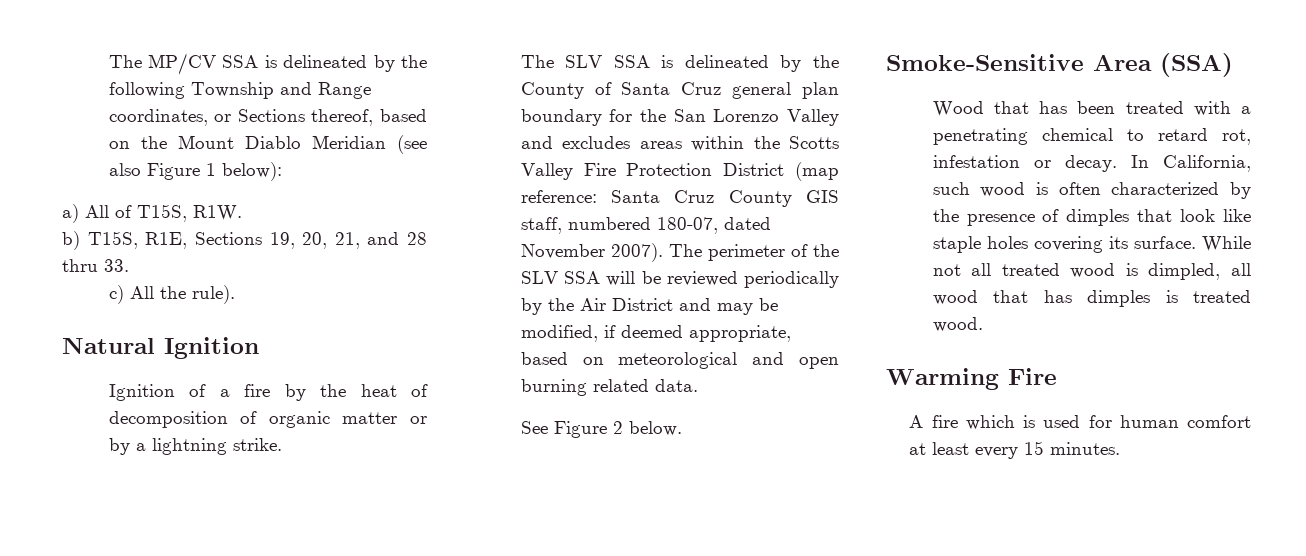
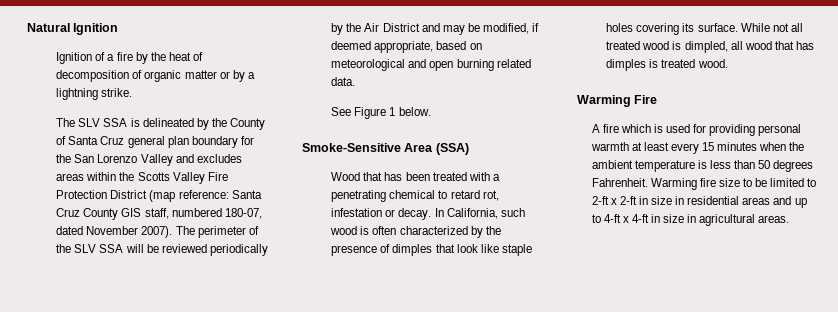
[108,53,427,75] [108,82,371,99] [108,109,427,126] [108,135,427,154] [108,162,282,181] [62,204,242,223] [62,231,427,250] [62,259,129,272] [108,285,235,304] The MP/CV SSA is delineated by the following Township and Range coordinates, or Sections thereof, based on the Mount Diablo Meridian (see also Figure 1 below): // a) All of T15S, R1W. // b) T15S, R1E, Sections 19, 20, 21, and 28 thru 33. // c) All the rule). // -> (27, 27) none
[612,421,623,434] 2 -> [389,107,396,116] 1
[1119,415,1251,428] human comfort -> [709,124,802,136] [590,142,629,151] providing personal warmth
[1050,442,1121,455] minutes. -> [717,142,805,151] [591,160,814,172] [591,178,817,190] [591,196,807,208] [591,214,790,226] minutes when the ambient temperature is less than 50 degrees Fahrenheit. Warming fire size to be limited to 2-ft x 2-ft in size in residential areas and up to 4-ft x 4-ft in size in agricultural areas.

